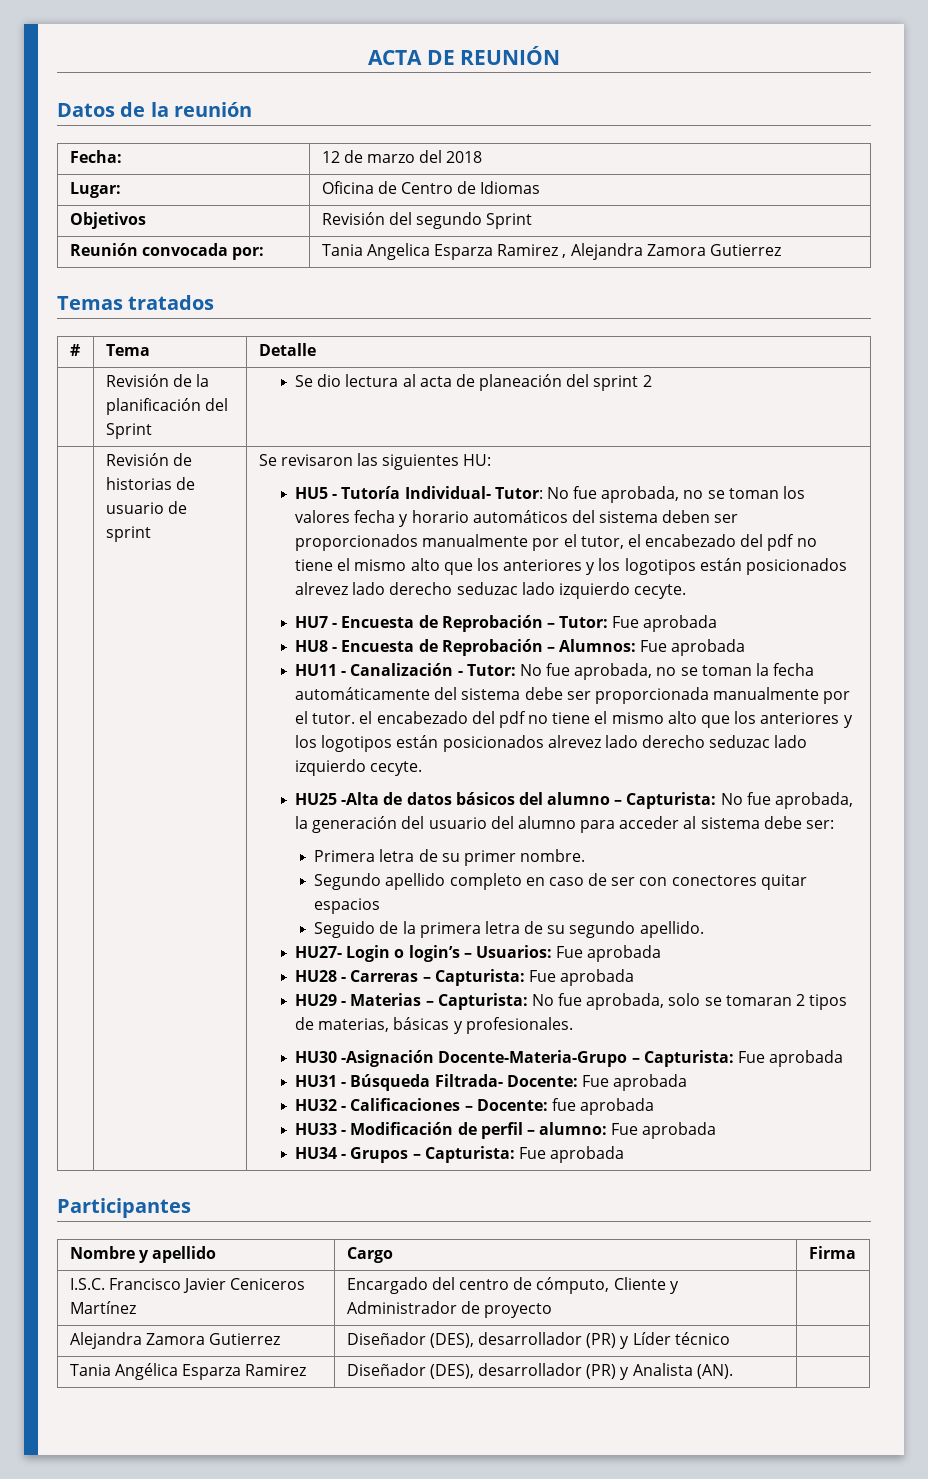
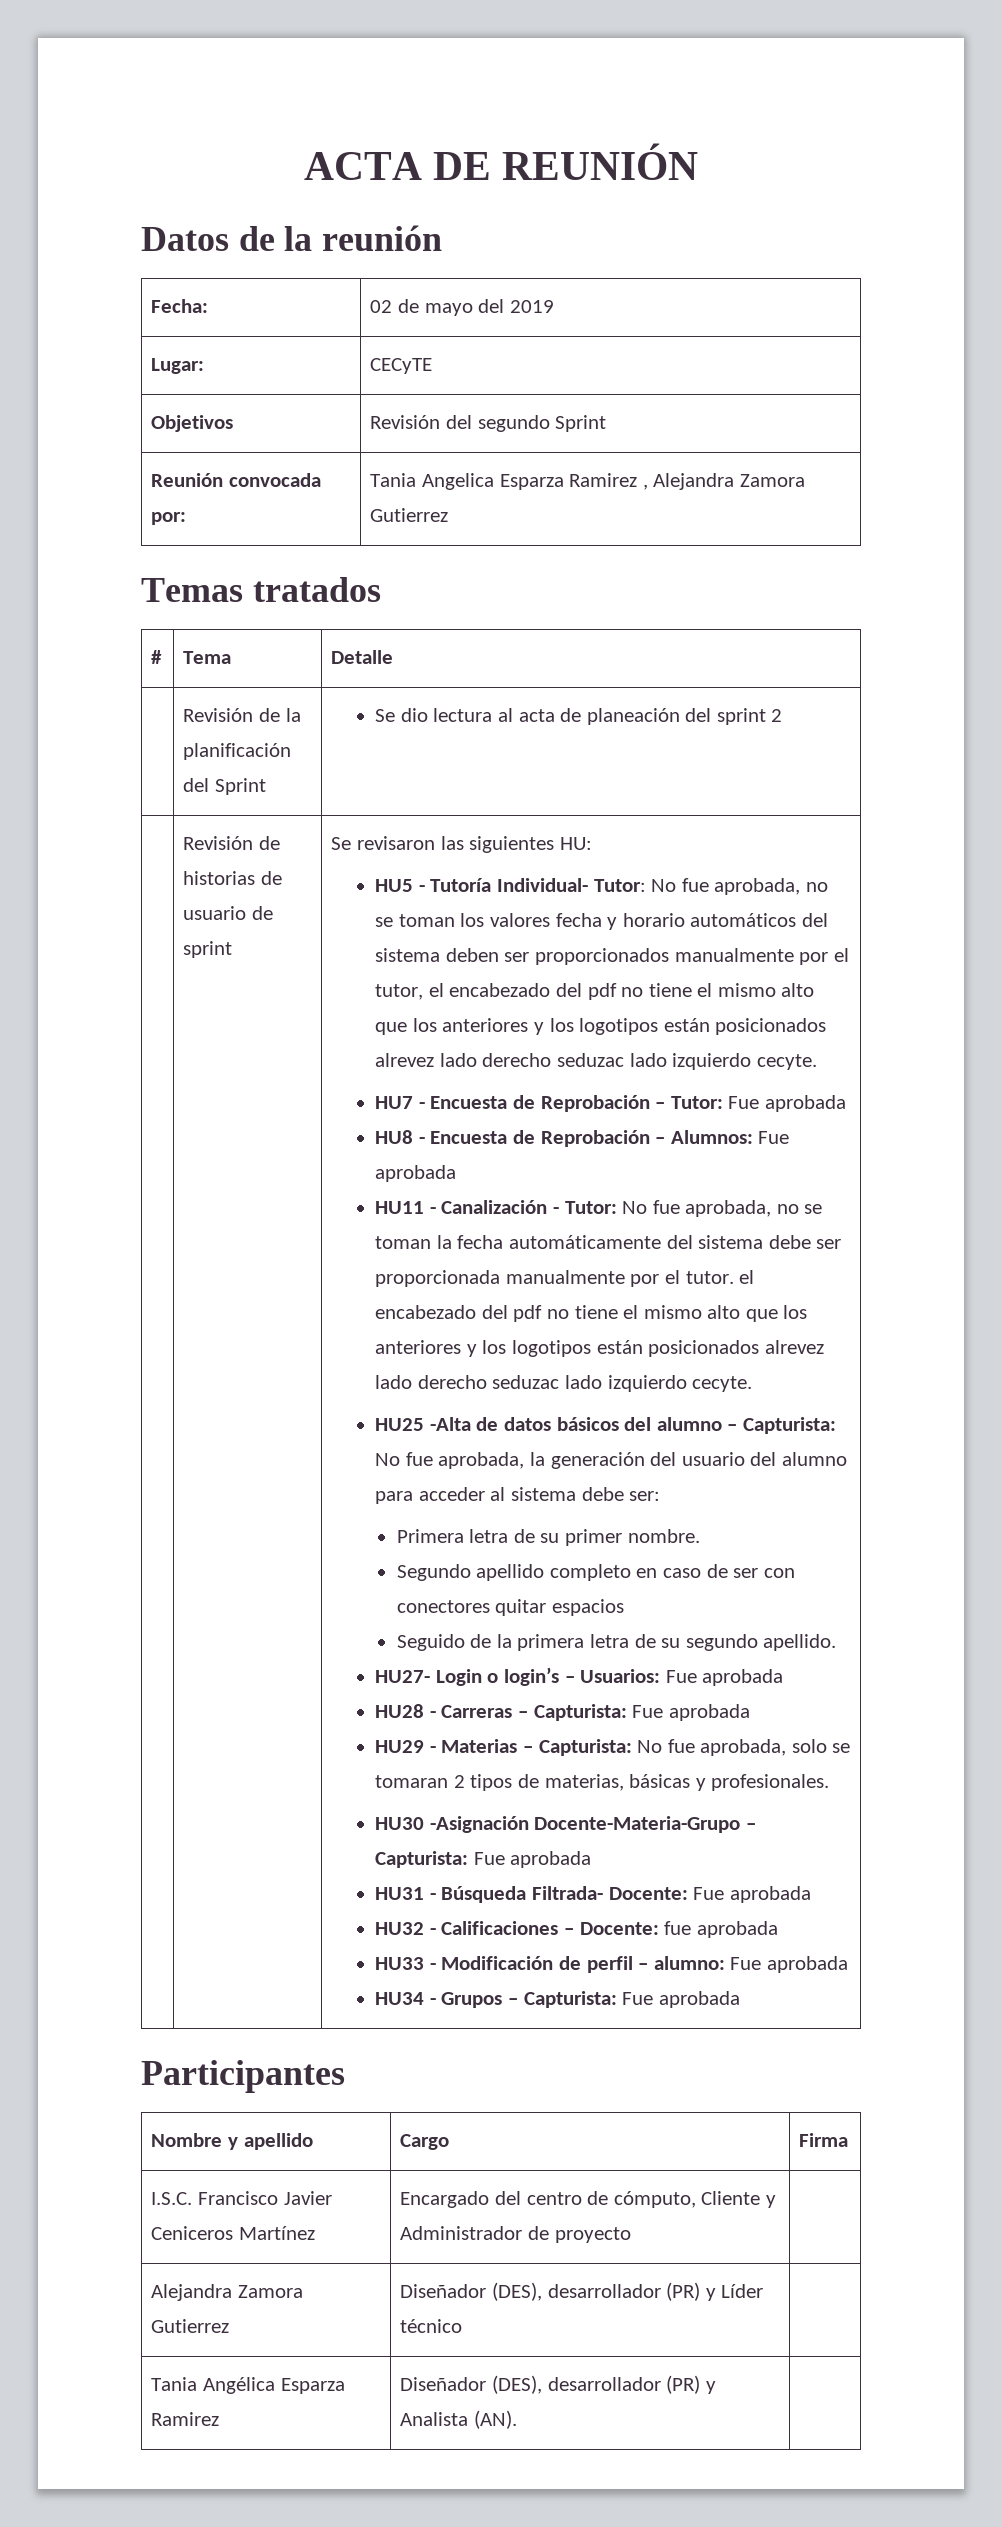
[321,150,483,163] [69,182,121,198] [321,181,541,194] 12 de marzo del 2018 // Lugar: | Oficina de Centro de Idiomas -> [370,299,554,316] [151,358,205,374] [370,358,433,374] 02 de mayo del 2019 // Lugar: | CECyTE

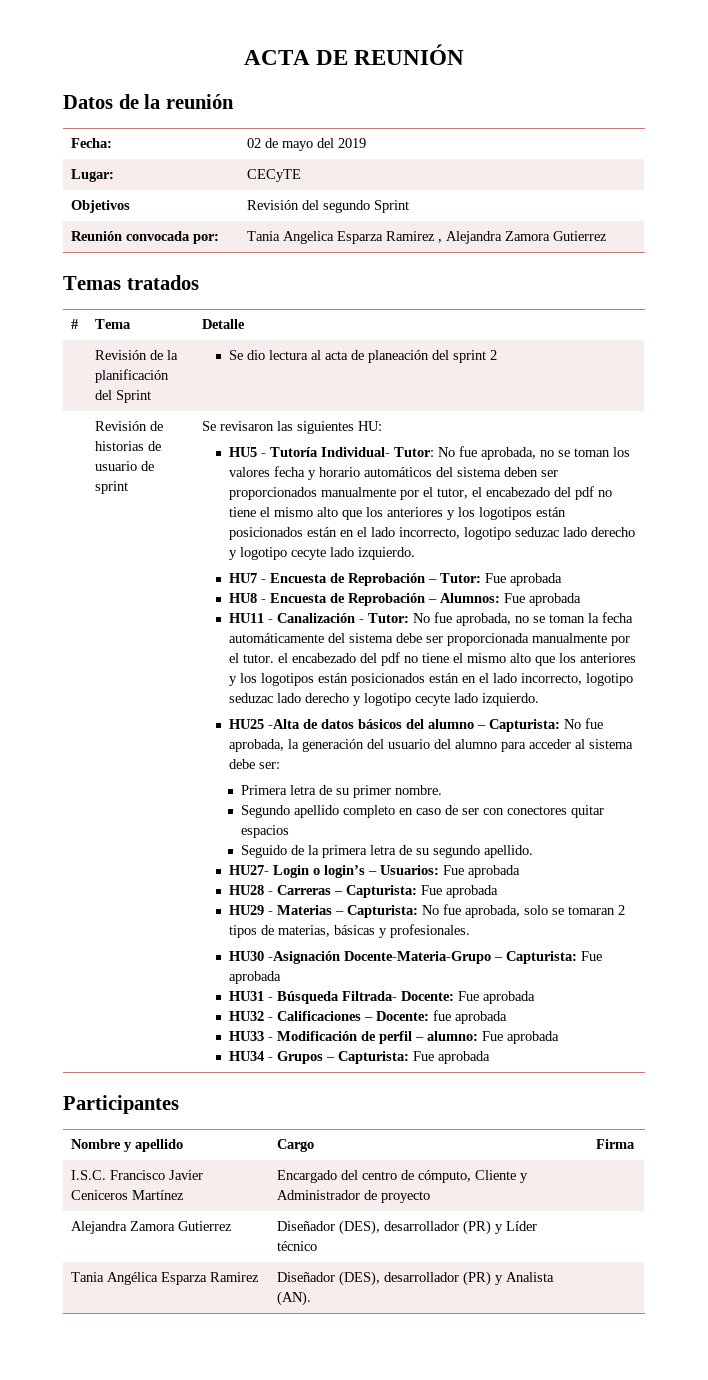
[375,1053,817,1070] alrevez lado derecho seduzac lado izquierdo cecyte. -> [307,527,636,540] [229,547,416,560] están en el lado incorrecto, logotipo seduzac lado derecho y logotipo cecyte lado izquierdo.
[764,1340,824,1354] [375,1375,753,1392] alrevez lado derecho seduzac lado izquierdo cecyte. -> [429,673,634,686] [229,693,540,706] están en el lado incorrecto, logotipo seduzac lado derecho y logotipo cecyte lado izquierdo.

